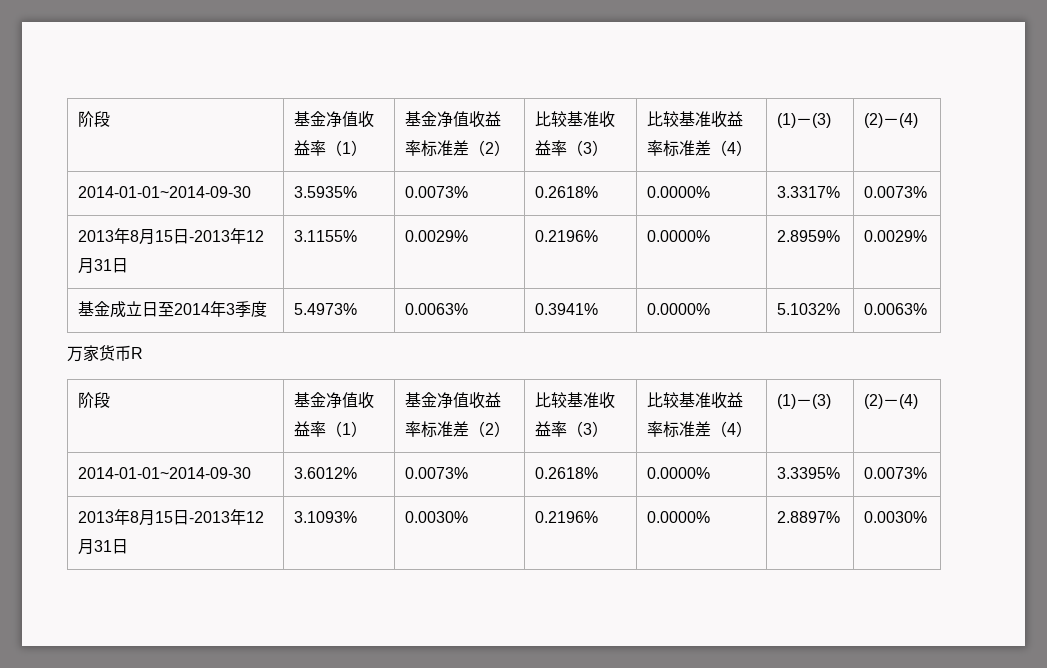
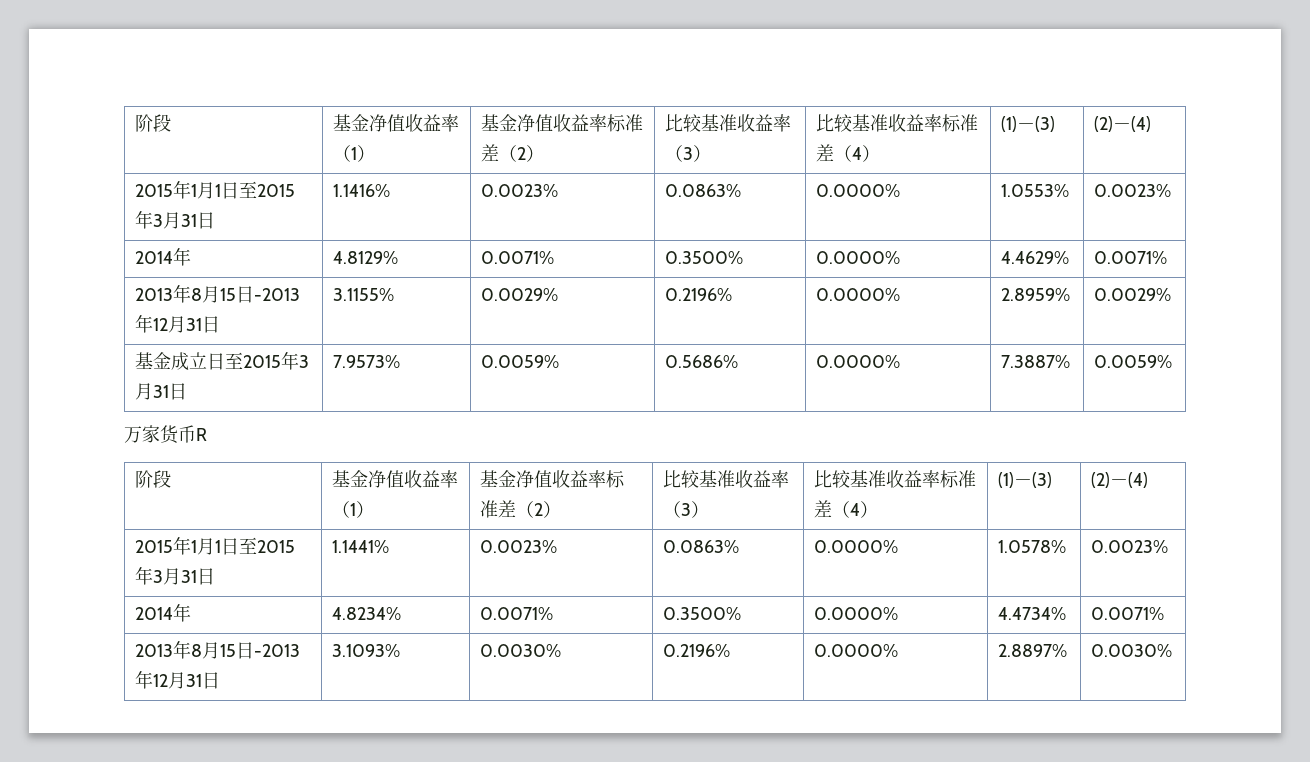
[78,186,252,198] [294,186,358,198] [405,186,469,198] [535,186,599,198] [647,186,711,198] [777,186,841,198] [864,186,928,198] 2014-01-01~2014-09-30 | 3.5935% | 0.0073% | 0.2618% | 0.0000% | 3.3317% | 0.0073% -> [135,180,296,199] [135,210,216,229] [333,184,391,197] [481,184,559,197] [665,184,742,197] [816,184,901,197] [1001,184,1070,197] [1094,184,1172,197] [135,247,192,266] [333,251,399,264] [481,251,555,264] [665,251,744,264] [816,251,901,264] [1001,251,1070,264] [1094,251,1168,264] 2015年1月1日至2015年3月31日 | 1.1416% | 0.0023% | 0.0863% | 0.0000% | 1.0553% | 0.0023% // 2014年 | 4.8129% | 0.0071% | 0.3500% | 0.0000% | 4.4629% | 0.0071%
[174,301,268,317] [294,303,358,315] [405,303,469,315] [535,303,599,315] [647,303,711,315] [777,303,841,315] [864,303,928,315] 2014年3季度 | 5.4973% | 0.0063% | 0.3941% | 0.0000% | 5.1032% | 0.0063% -> [243,351,310,370] [135,383,188,400] [333,355,401,368] [481,355,560,368] [665,355,739,368] [816,355,901,368] [1001,355,1071,368] [1094,355,1173,368] 2015年3月31日 | 7.9573% | 0.0059% | 0.5686% | 0.0000% | 7.3887% | 0.0059%
[78,467,252,479] [294,467,358,479] [405,467,469,479] [535,467,599,479] [647,467,711,479] [777,467,841,479] [864,467,928,479] 2014-01-01~2014-09-30 | 3.6012% | 0.0073% | 0.2618% | 0.0000% | 3.3395% | 0.0073% -> [135,536,296,555] [135,566,216,585] [332,540,390,553] [480,540,558,553] [663,540,740,553] [814,540,899,553] [998,540,1067,553] [1091,540,1169,553] [135,603,192,622] [332,607,402,620] [480,607,554,620] [663,607,742,620] [814,607,899,620] [998,607,1067,620] [1091,607,1165,620] 2015年1月1日至2015年3月31日 | 1.1441% | 0.0023% | 0.0863% | 0.0000% | 1.0578% | 0.0023% // 2014年 | 4.8234% | 0.0071% | 0.3500% | 0.0000% | 4.4734% | 0.0071%

